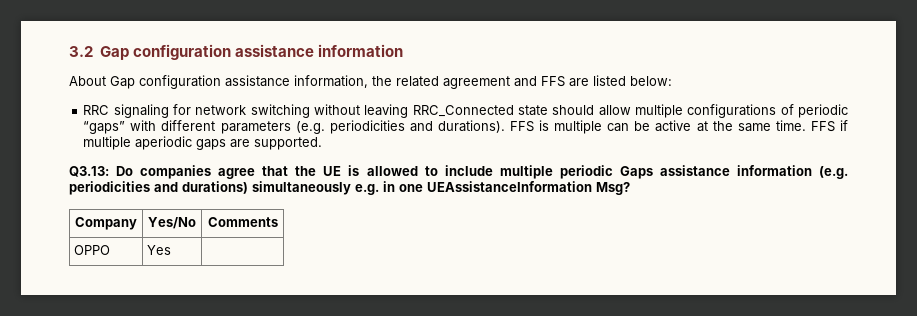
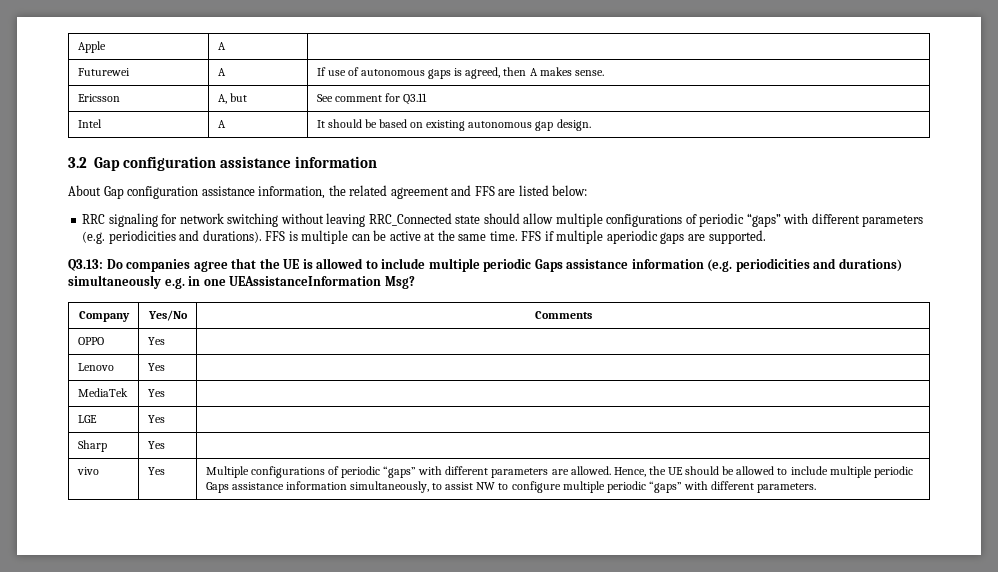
(69, 51) none -> [77,41,106,53] [217,42,226,50] [77,68,130,76] [217,68,226,76] [316,67,604,79] [77,94,120,102] [217,93,247,104] [316,93,428,105] [77,119,102,128] [217,120,226,128] [316,119,591,131] Apple | A | // Futurewei | A | If use of autonomous gaps is agreed, then A makes sense. // Ericsson | A, but | See comment for Q3.11 // Intel | A | It should be based on existing autonomous gap design. //
(172, 250) none -> [77,363,114,371] [147,363,165,371] [77,388,128,397] [147,389,165,397] [77,415,97,423] [147,415,165,423] [77,440,107,452] [147,441,165,449] [76,467,99,475] [147,467,165,475] [205,466,913,478] [205,481,817,493] // Lenovo | Yes | // MediaTek | Yes | // LGE | Yes | // Sharp | Yes | // vivo | Yes | Multiple configurations of periodic “gaps” with different parameters are allowed. Hence, the UE should be allowed to include multiple periodic Gaps assistance information simultaneously, to assist NW to configure multiple periodic “gaps” with different parameters.

